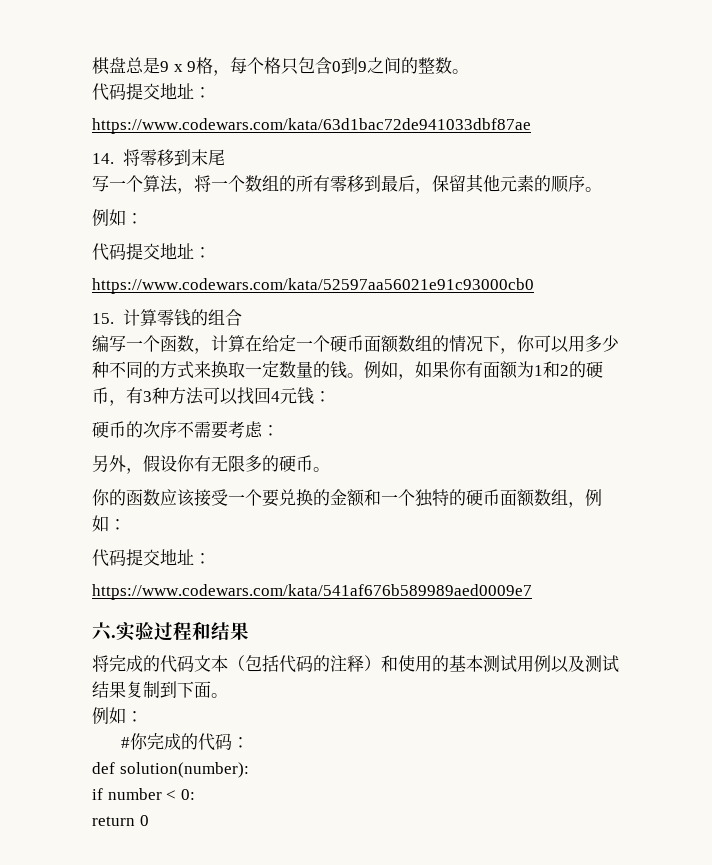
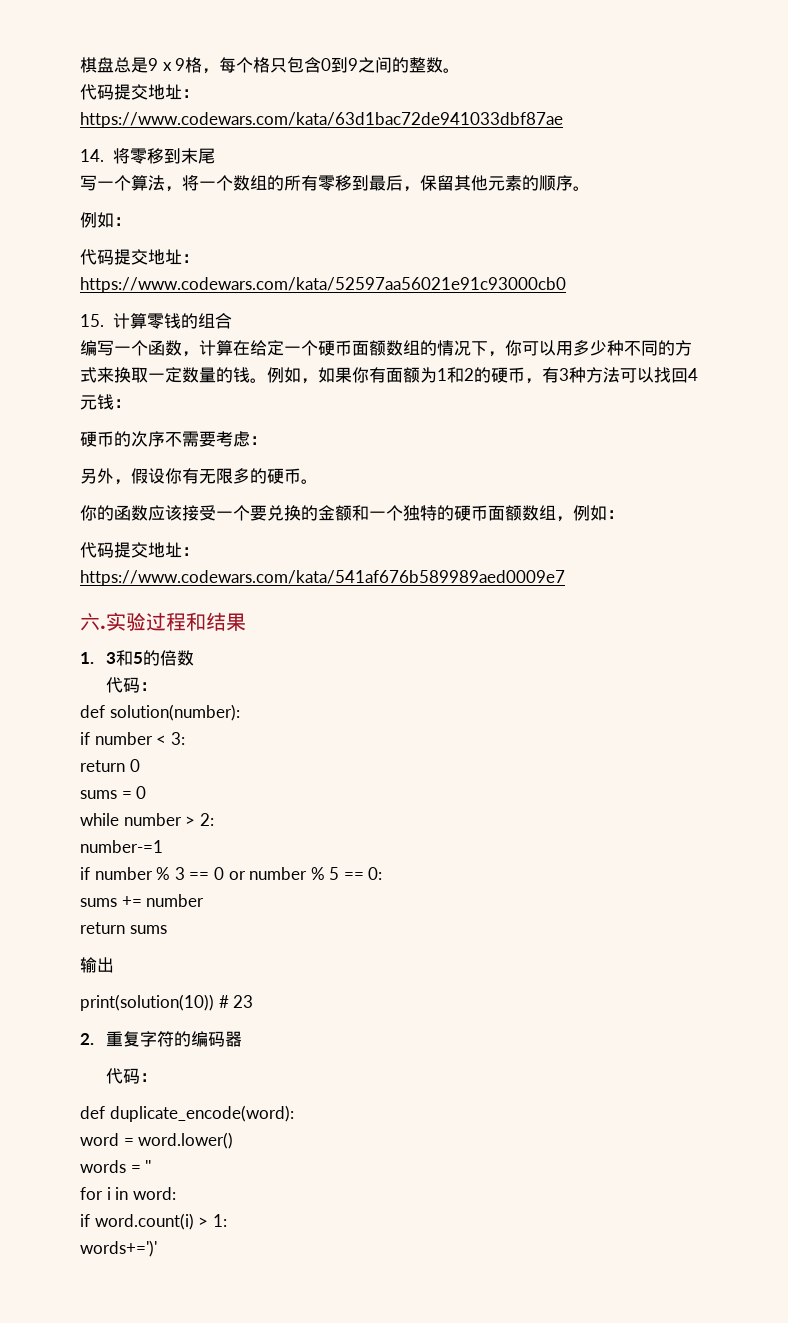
[92,655,619,673] [92,681,228,698] [92,707,143,724] [120,733,198,750] 将完成的代码文本（包括代码的注释）和使用的基本测试用例以及测试结果复制到下面。 // 例如： // #你完成的 -> [80,650,194,666] 1. 3和5的倍数 //
[180,789,195,800] 0: -> [170,732,185,745] 3:
(149, 820) none -> [80,786,147,799] [80,813,214,826] [80,840,163,853] [80,867,383,880] [80,894,205,907] [80,922,167,934] [80,957,114,973] [80,994,254,1011] [80,1031,242,1047] [105,1068,157,1084] [80,1105,294,1122] [80,1132,234,1149] [80,1160,152,1173] [80,1187,176,1200] [80,1213,227,1230] [80,1240,157,1257] // sums = 0 // while number > 2: // number-=1 // if number % 3 == 0 or number % 5 == 0: // sums += number // return sums // 输出 // print(solution(10)) # 23 // 2.重复字符的编码器 // 代码： // def duplicate_encode(word): // word = word.lower() // words = '' // for i in word: // if word.count(i) > 1: // words+=')'

